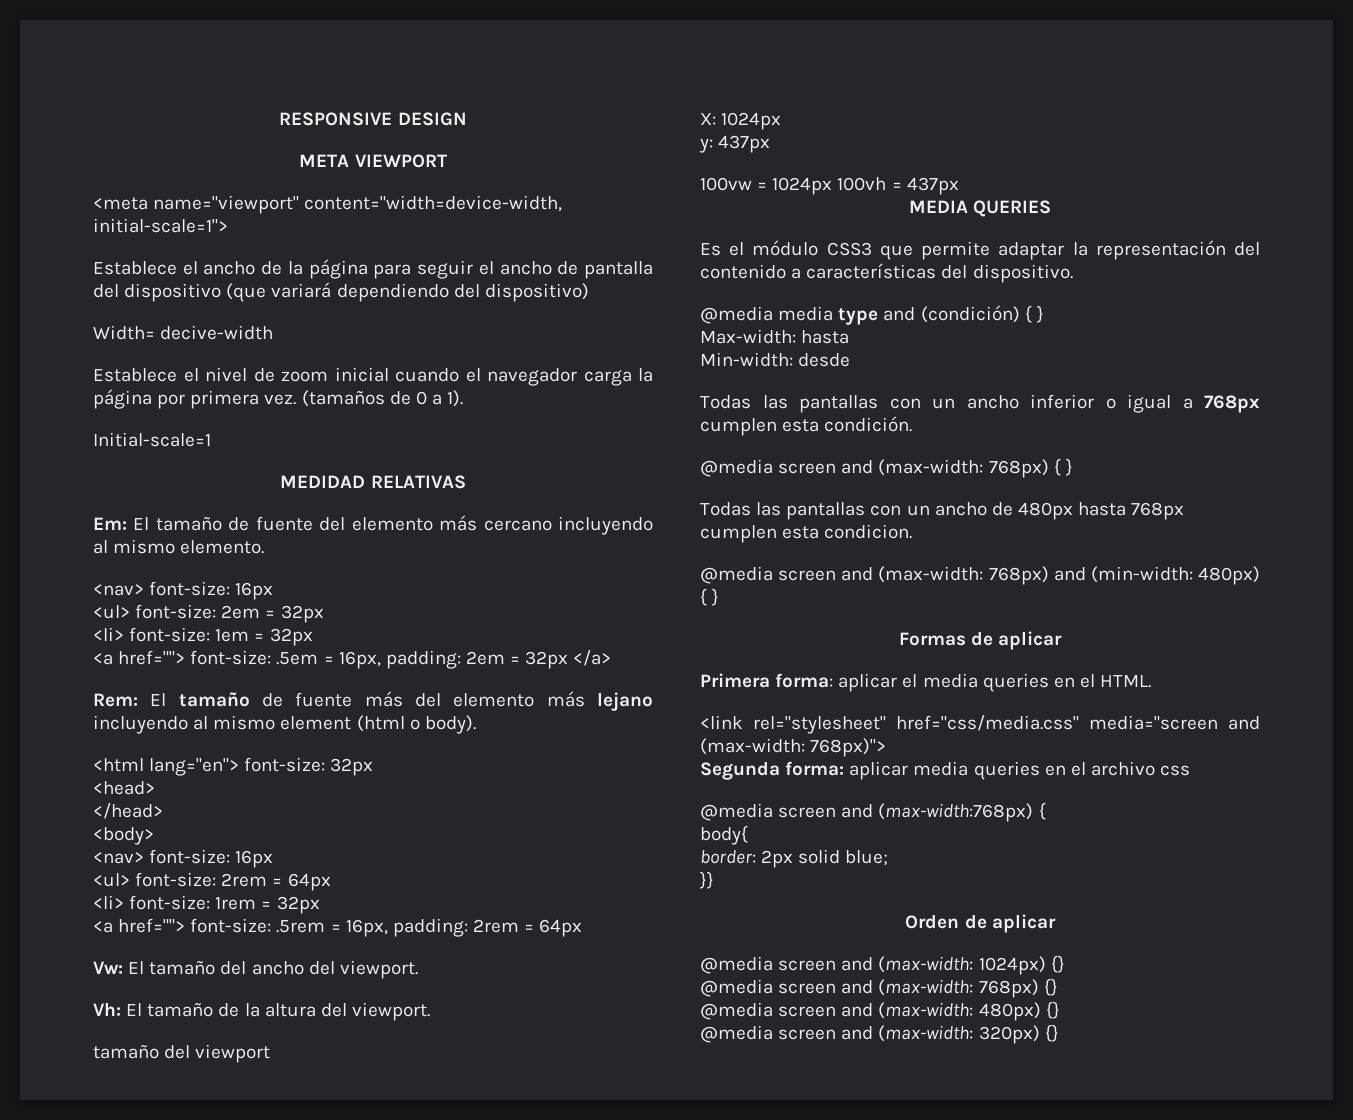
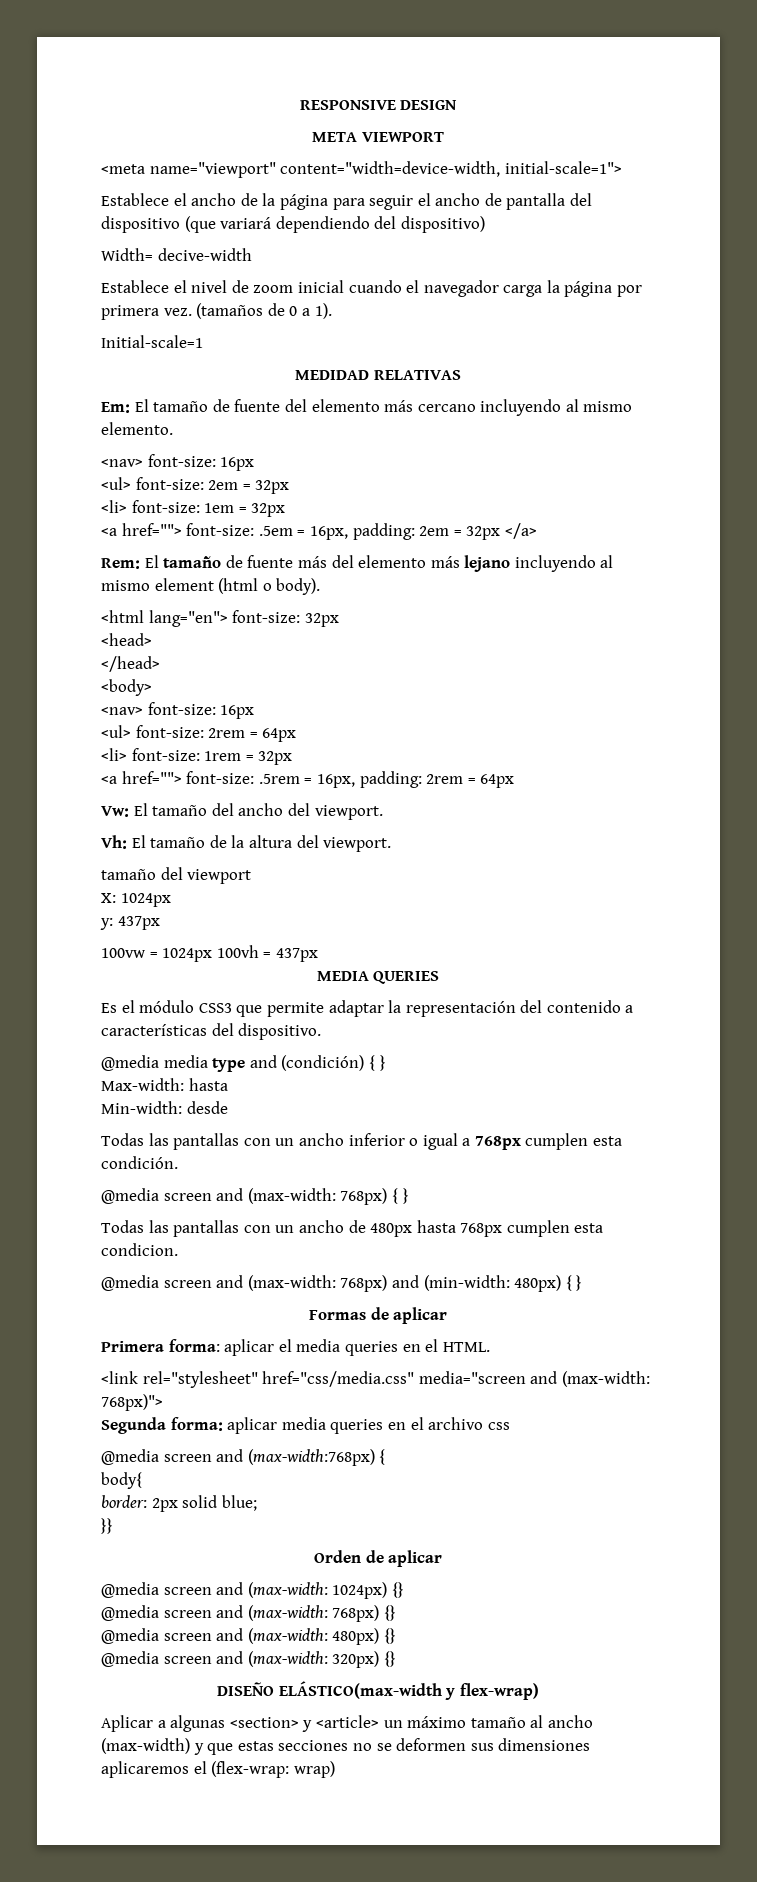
(1059, 1033) none -> [217,1681,539,1700] [101,1715,593,1732] [101,1738,591,1755] [101,1761,335,1778] // DISEÑO ELÁSTICO(max-width y flex-wrap) // Aplicar a algunas <section> y <article> un máximo tamaño al ancho (max-width) y que estas secciones no se deformen sus dimensiones aplicaremos el (flex-wrap: wrap)

